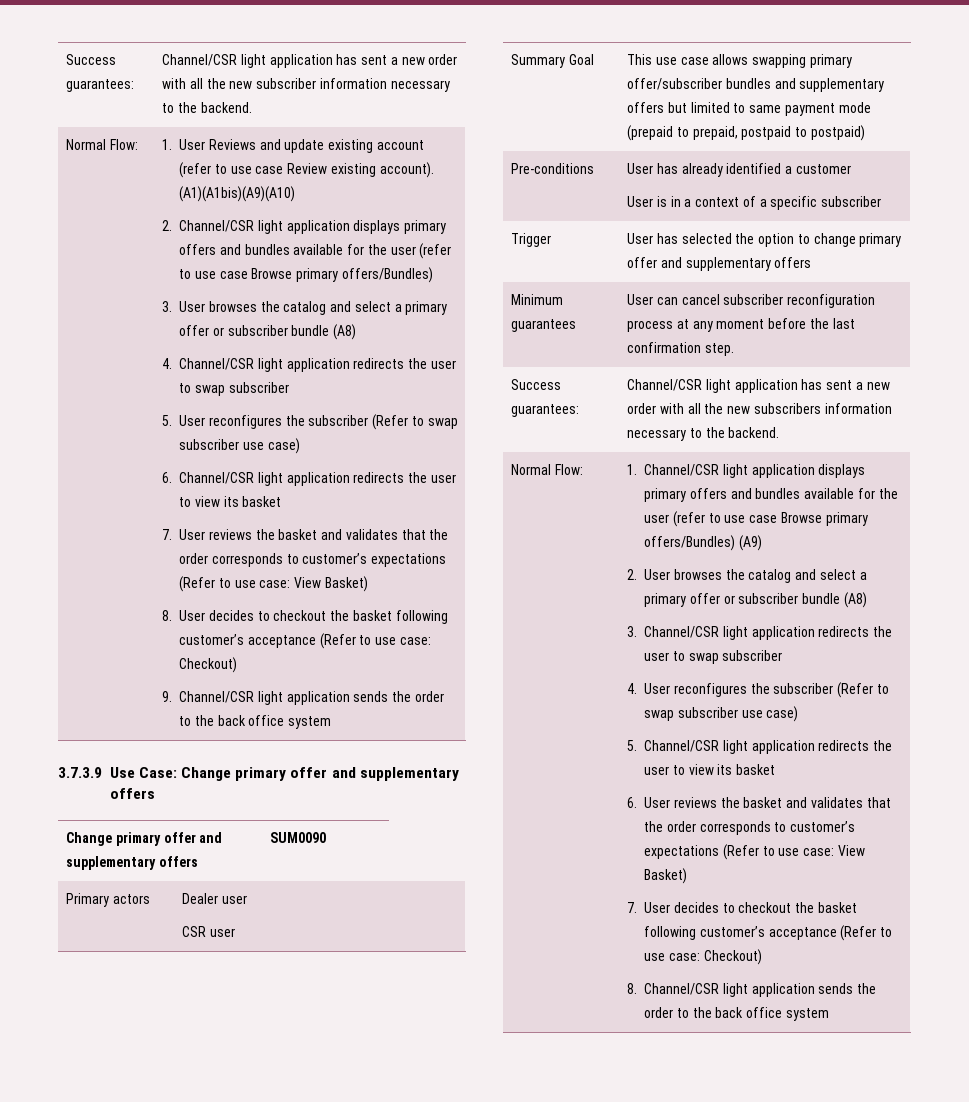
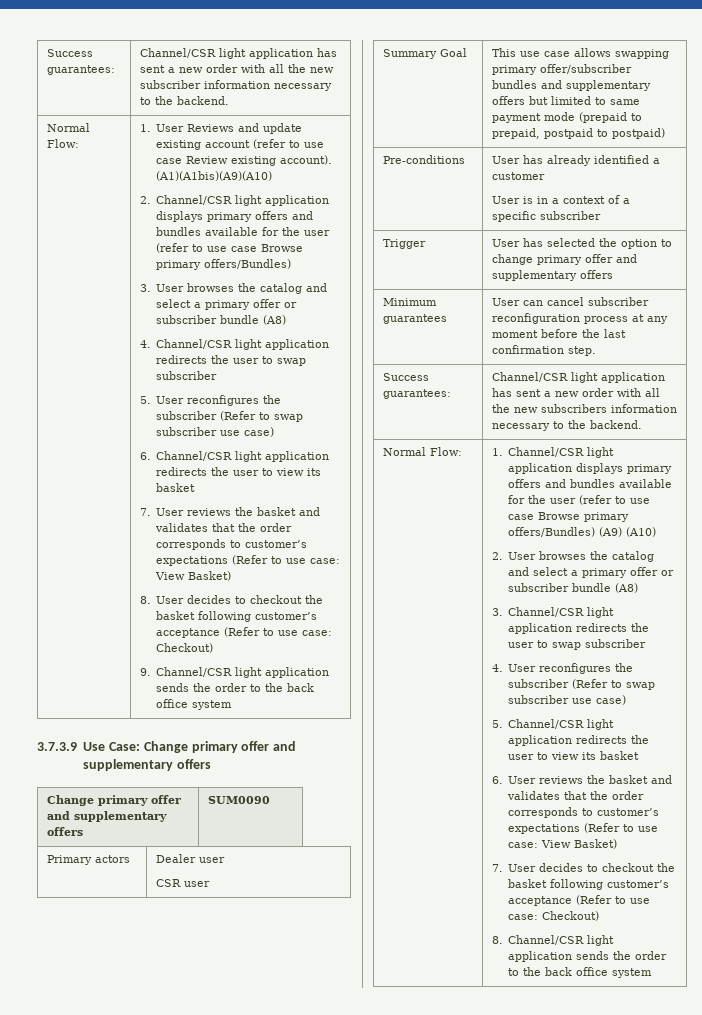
(762, 543) none -> [626,527,657,537] (A10)

